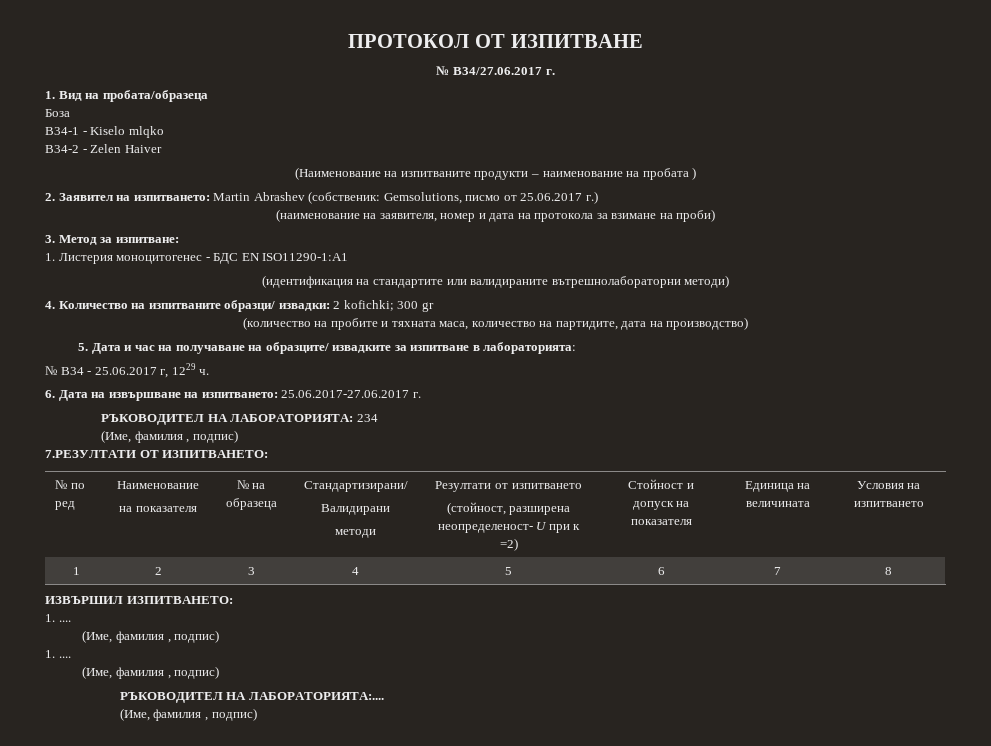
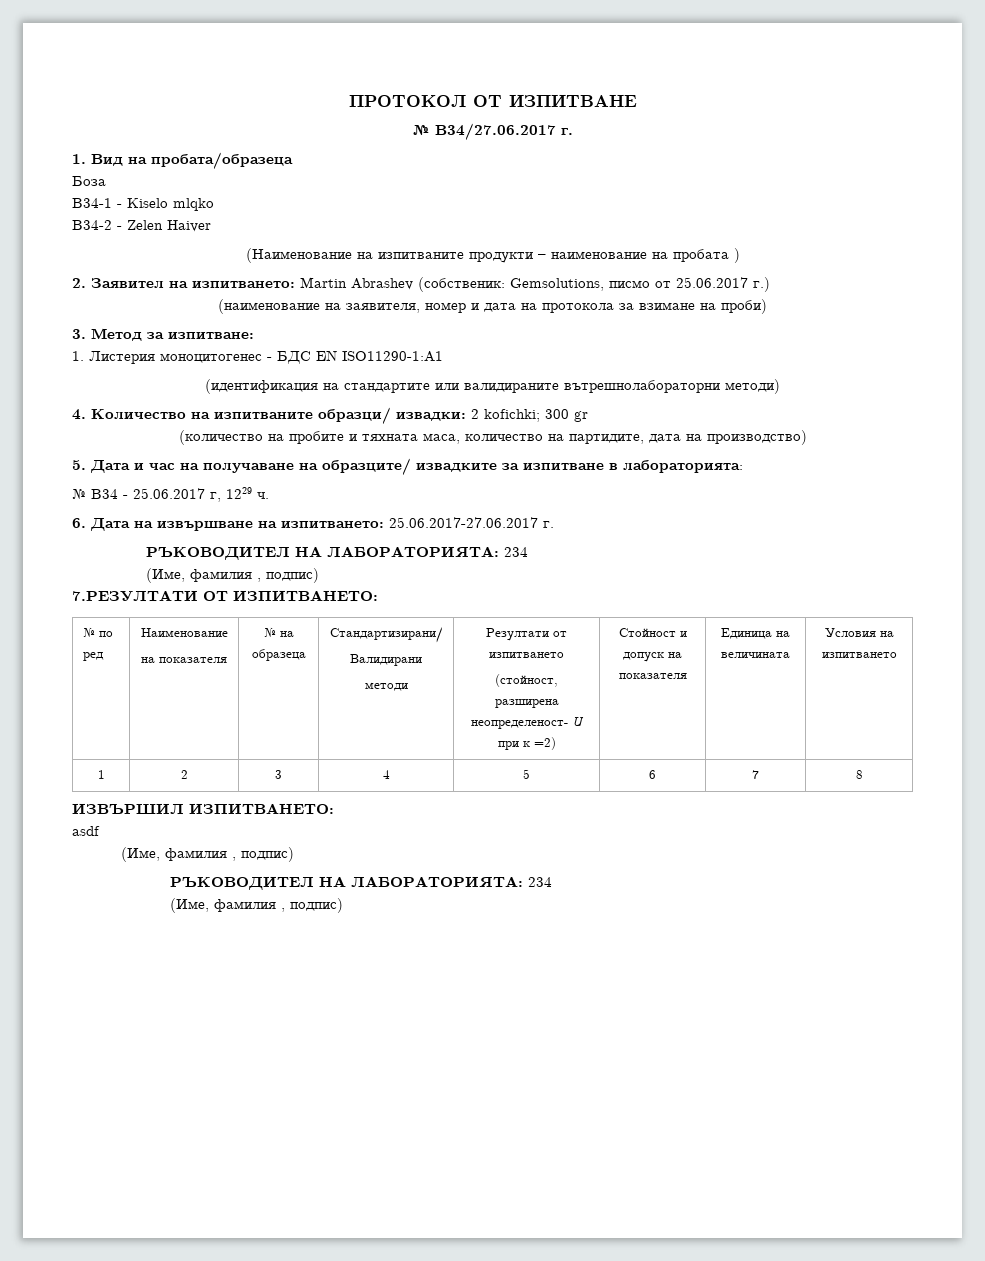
[45,614,71,622] [82,630,220,643] [45,650,71,658] 1. .... // (Име, фамилия , подпис) // 1. .... -> [72,826,100,836] asdf
[248,692,384,700] ЛАБОРАТОРИЯТА:.... -> [350,876,552,888] ЛАБОРАТОРИЯТА: 234

